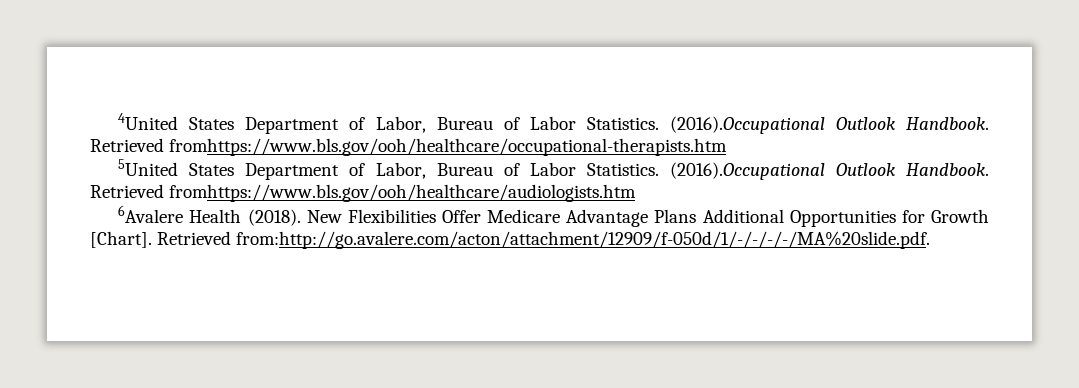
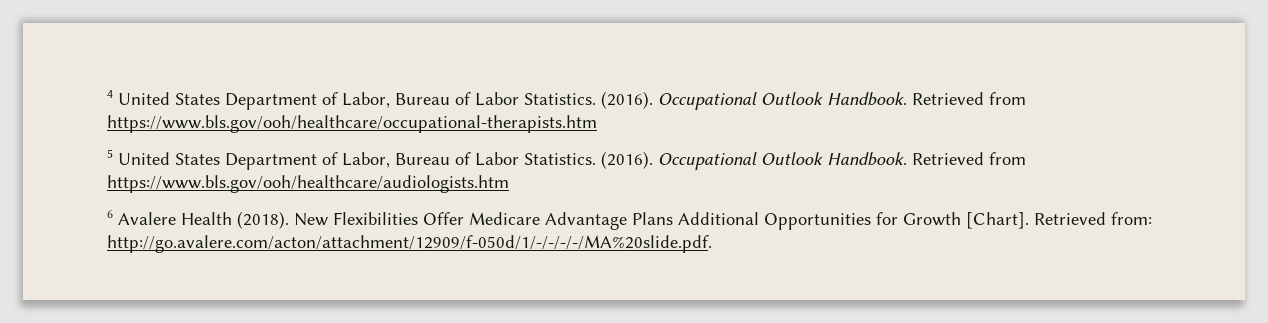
[118,113,990,134] [90,138,728,156] [118,159,990,180] [90,184,637,202] [118,205,184,223] 4United States Department of Labor, Bureau of Labor Statistics. (2016).Occupational Outlook Handbook. Retrieved fromhttps://www.bls.gov/ooh/healthcare/occupational-therapists.htm // 5United States Department of Labor, Bureau of Labor Statistics. (2016).Occupational Outlook Handbook. Retrieved fromhttps://www.bls.gov/ooh/healthcare/audiologists.htm // 6Avalere -> [107,90,1026,110] [107,115,597,133] [107,149,1026,170] [107,175,509,193] [107,210,176,225] 4 United States Department of Labor, Bureau of Labor Statistics. (2016). Occupational Outlook Handbook. Retrieved from https://www.bls.gov/ooh/healthcare/occupational-therapists.htm // 5 United States Department of Labor, Bureau of Labor Statistics. (2016). Occupational Outlook Handbook. Retrieved from https://www.bls.gov/ooh/healthcare/audiologists.htm // 6 Avalere
[236,231,931,249] from:http://go.avalere.com/acton/attachment/12909/f-050d/1/-/-/-/-/MA%20slide.pdf. -> [1111,212,1152,225] [107,235,712,253] from: http://go.avalere.com/acton/attachment/12909/f-050d/1/-/-/-/-/MA%20slide.pdf.

